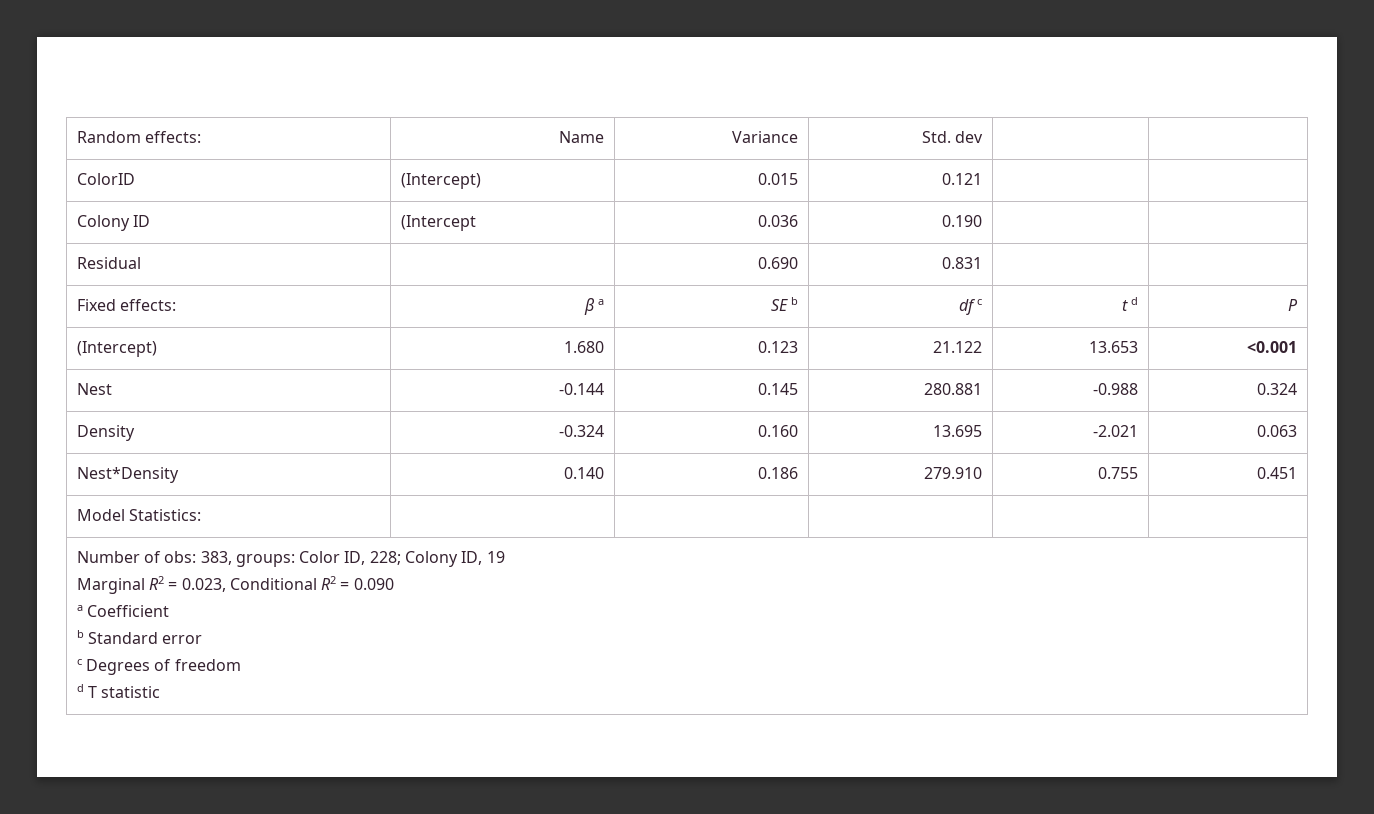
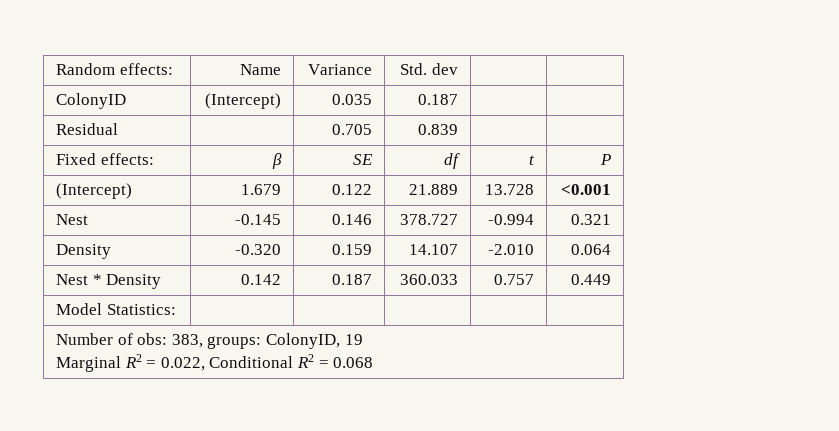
[76,173,135,185] [400,173,481,189] [758,173,799,185] [942,173,983,185] [76,215,150,231] [400,215,476,231] [758,215,799,227] [942,215,983,227] ColorID | (Intercept) | 0.015 | 0.121 | | // Colony ID | (Intercept | 0.036 | 0.190 -> [55,93,126,109] [205,93,282,109] [332,94,373,105] [418,94,459,105] ColonyID | (Intercept) | 0.035 | 0.187
[758,257,799,269] [942,257,983,269] 0.690 | 0.831 -> [332,124,373,135] [418,124,459,135] 0.705 | 0.839
[598,299,605,305] a -> (283, 161) none
[791,297,799,305] b -> (374, 159) none
[977,299,983,305] c -> (461, 161) none
[1131,297,1139,305] d -> (536, 160) none
[564,341,605,353] [758,341,799,353] [933,341,983,353] [1089,341,1139,353] [1247,341,1298,353] [76,383,112,395] [559,383,605,395] [758,383,799,395] [924,383,983,395] [1093,383,1139,395] [1257,383,1298,395] [76,425,135,441] [559,425,605,437] [758,425,799,437] [933,425,983,437] [1093,425,1139,437] [1257,425,1298,437] [76,467,179,483] [564,467,605,479] [758,467,799,479] [924,467,983,479] [1098,467,1139,479] [1257,467,1298,479] 1.680 | 0.123 | 21.122 | 13.653 | <0.001 // Nest | -0.144 | 0.145 | 280.881 | -0.988 | 0.324 // Density | -0.324 | 0.160 | 13.695 | -2.021 | 0.063 // Nest*Density | 0.140 | 0.186 | 279.910 | 0.755 | 0.451 -> [241,184,282,195] [332,184,373,195] [409,184,459,195] [485,184,535,195] [561,184,612,195] [55,214,88,225] [235,214,282,225] [332,214,373,225] [400,214,459,225] [488,214,535,225] [571,214,612,225] [55,244,111,259] [235,244,282,255] [332,244,373,255] [409,244,459,255] [488,244,535,255] [571,244,612,255] [55,274,162,289] [241,274,282,285] [332,274,373,285] [400,274,459,285] [494,274,535,285] [571,274,612,285] 1.679 | 0.122 | 21.889 | 13.728 | <0.001 // Nest | -0.145 | 0.146 | 378.727 | -0.994 | 0.321 // Density | -0.320 | 0.159 | 14.107 | -2.010 | 0.064 // Nest * Density | 0.142 | 0.187 | 360.033 | 0.757 | 0.449
[299,551,483,567] Color ID, 228; Colony ID, -> [265,333,340,349] ColonyID,
[181,578,226,592] 0.023, -> [160,357,205,371] 0.022,
[353,578,394,590] [76,605,169,617] [76,630,203,644] [76,659,241,675] [76,684,161,698] 0.090 // a Coefficient // b Standard error // c Degrees of freedom // d T statistic -> [333,357,374,368] 0.068

